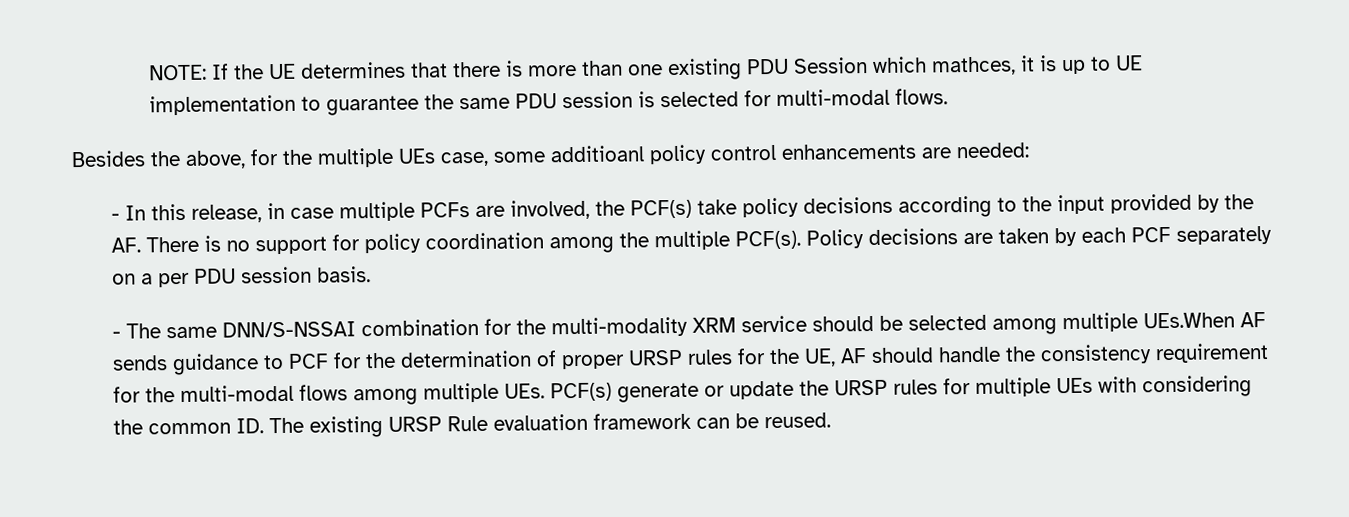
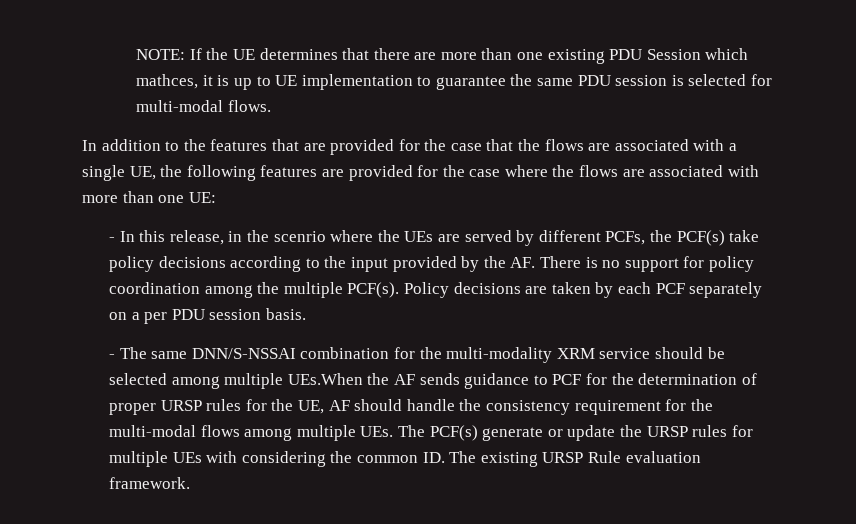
[504,60,523,77] is -> [414,52,437,60] are
[71,142,1029,169] Besides the above, for the multiple UEs case, some additioanl policy control enhancements are needed: -> [82,139,738,155] [82,165,759,181] [82,191,216,203] In addition to the features that are provided for the case that the flows are associated with a single UE, the following features are provided for the case where the flows are associated with more than one UE:
[289,199,590,222] case multiple PCFs are involved, -> [247,230,646,246] the scenrio where the UEs are served by different PCFs,
(1235, 320) none -> [367,373,390,385] the
(545, 391) none -> [398,425,426,437] The
[592,412,831,430] framework can be reused. -> [109,477,191,489] framework.

